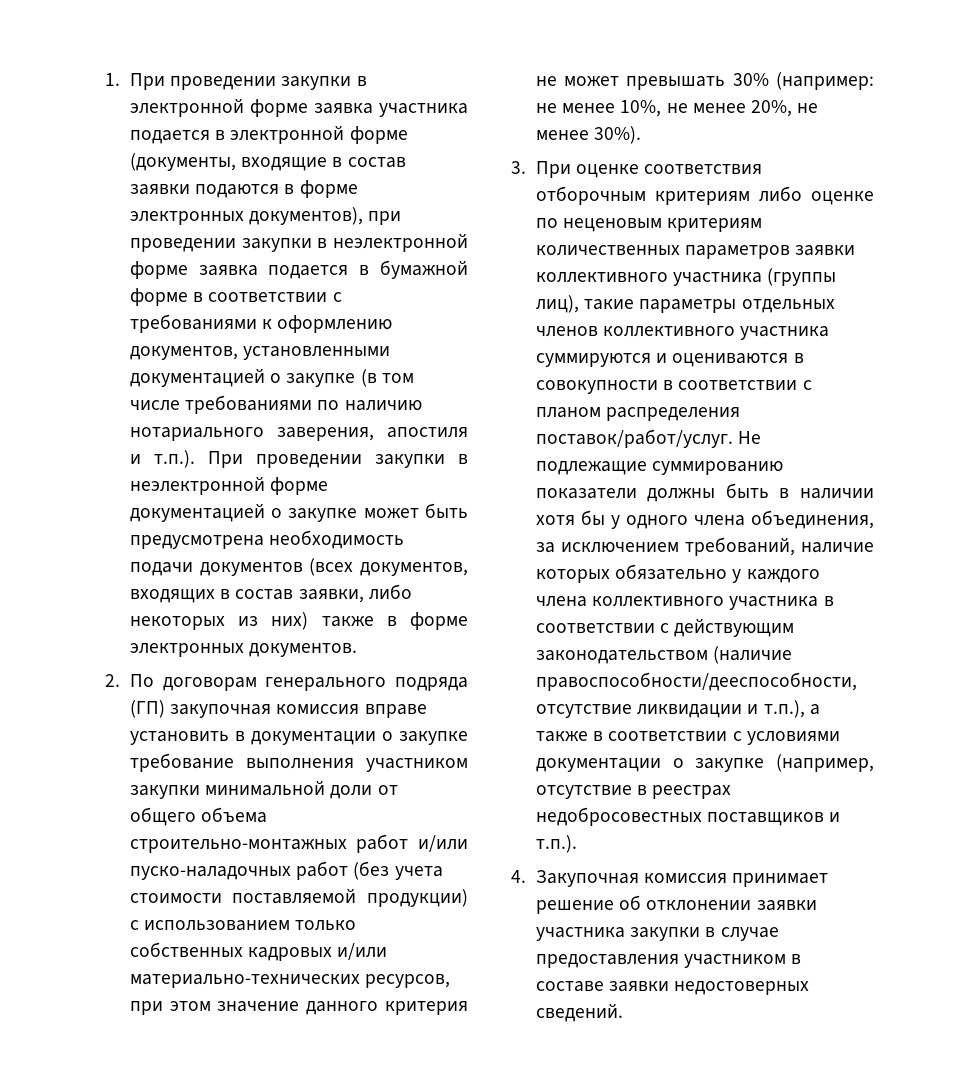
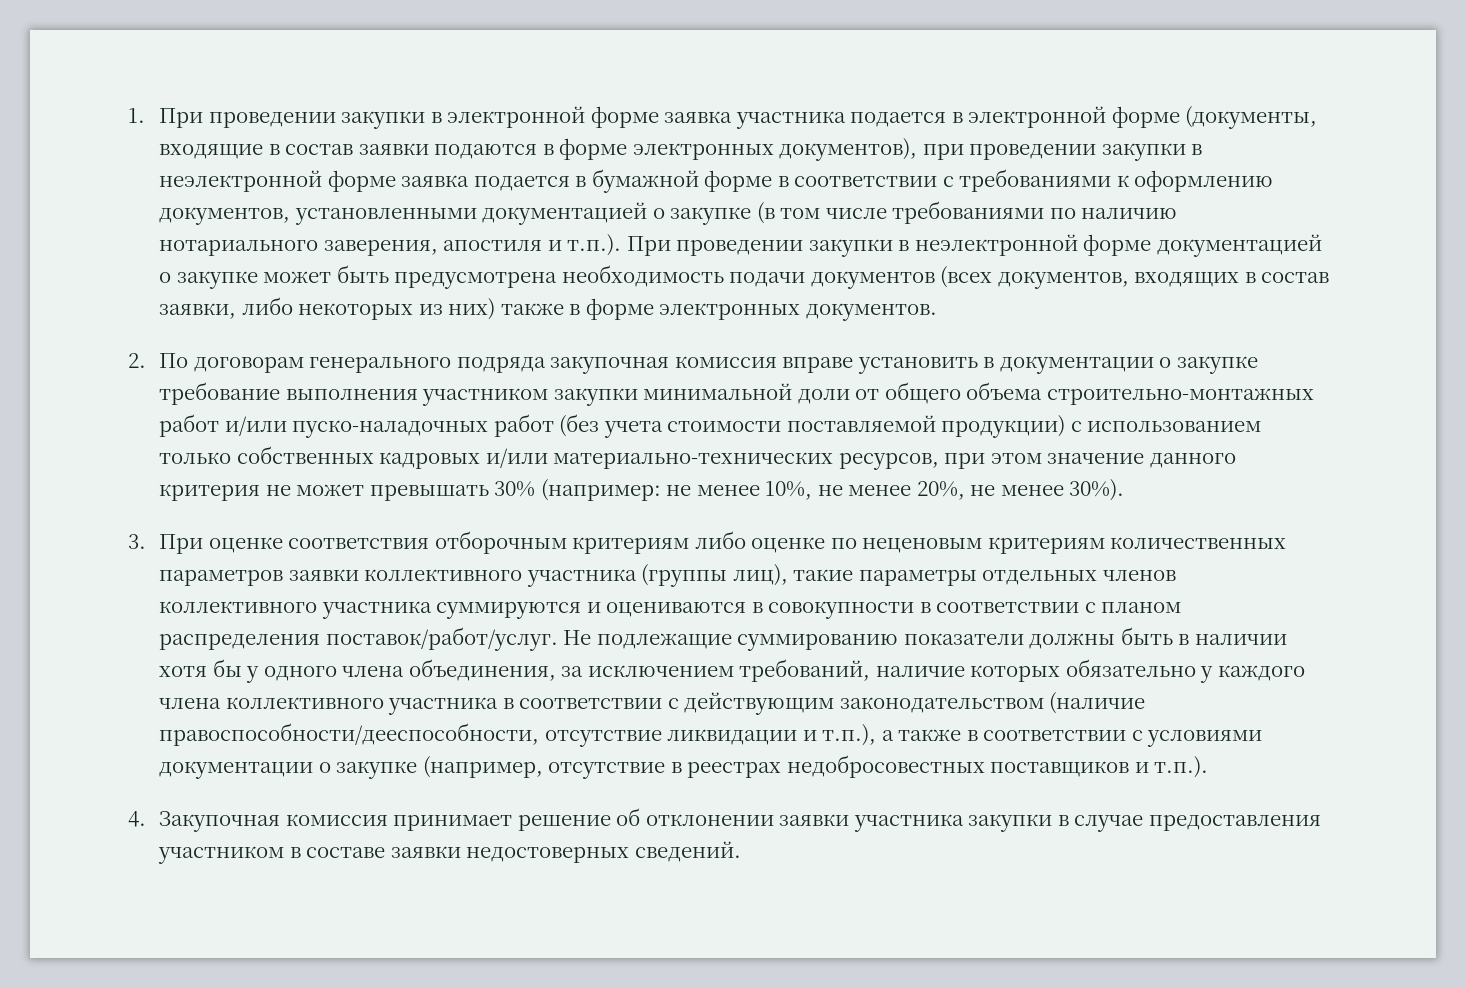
[129,700,165,718] (ГП) -> (546, 365) none

